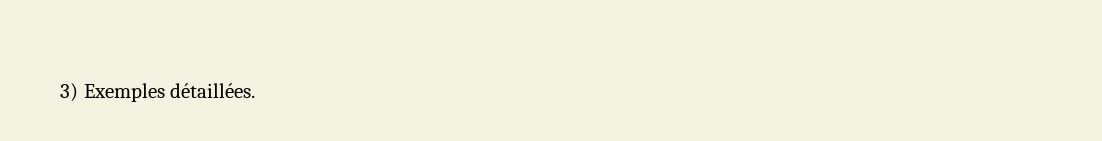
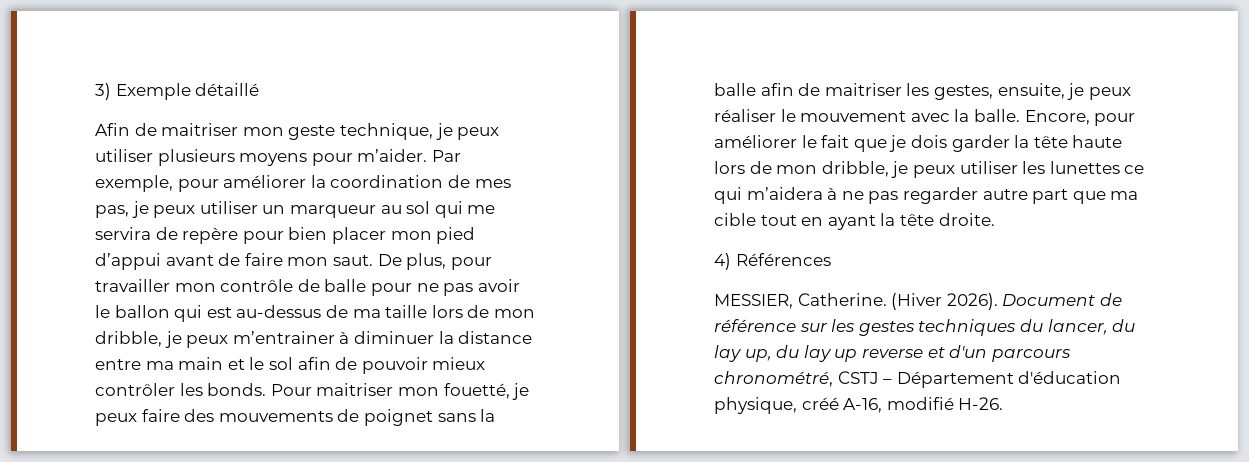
[83,83,256,102] Exemples détaillées. -> [115,83,260,100] [95,123,500,140] [95,149,461,166] [95,175,511,192] [95,201,496,218] [95,227,476,244] [95,253,492,270] [95,279,520,296] [95,305,535,322] [95,331,533,348] [95,357,486,374] [95,383,530,400] [95,409,496,426] [714,83,1131,100] [714,109,1136,126] [714,135,1123,152] [714,161,1145,178] [714,187,1139,204] [714,213,995,230] [714,253,831,270] [714,293,1122,310] [714,319,1136,336] [714,345,1070,362] [714,371,1122,388] [714,397,1004,414] Exemple détaillé // Afin de maitriser mon geste technique, je peux utiliser plusieurs moyens pour m’aider. Par exemple, pour améliorer la coordination de mes pas, je peux utiliser un marqueur au sol qui me servira de repère pour bien placer mon pied d’appui avant de faire mon saut. De plus, pour travailler mon contrôle de balle pour ne pas avoir le ballon qui est au-dessus de ma taille lors de mon dribble, je peux m’entrainer à diminuer la distance entre ma main et le sol afin de pouvoir mieux contrôler les bonds. Pour maitriser mon fouetté, je peux faire des mouvements de poignet sans la balle afin de maitriser les gestes, ensuite, je peux réaliser le mouvement avec la balle. Encore, pour améliorer le fait que je dois garder la tête haute lors de mon dribble, je peux utiliser les lunettes ce qui m’aidera à ne pas regarder autre part que ma cible tout en ayant la tête droite. // 4) Références // MESSIER, Catherine. (Hiver 2026). Document de référence sur les gestes techniques du lancer, du lay up, du lay up reverse et d'un parcours chronométré, CSTJ – Département d'éducation physique, créé A-16, modifié H-26.

